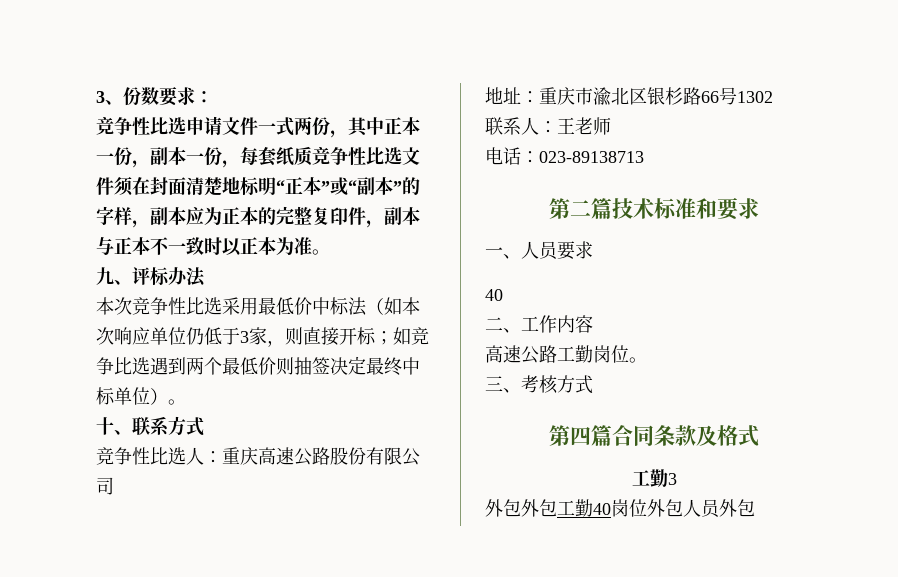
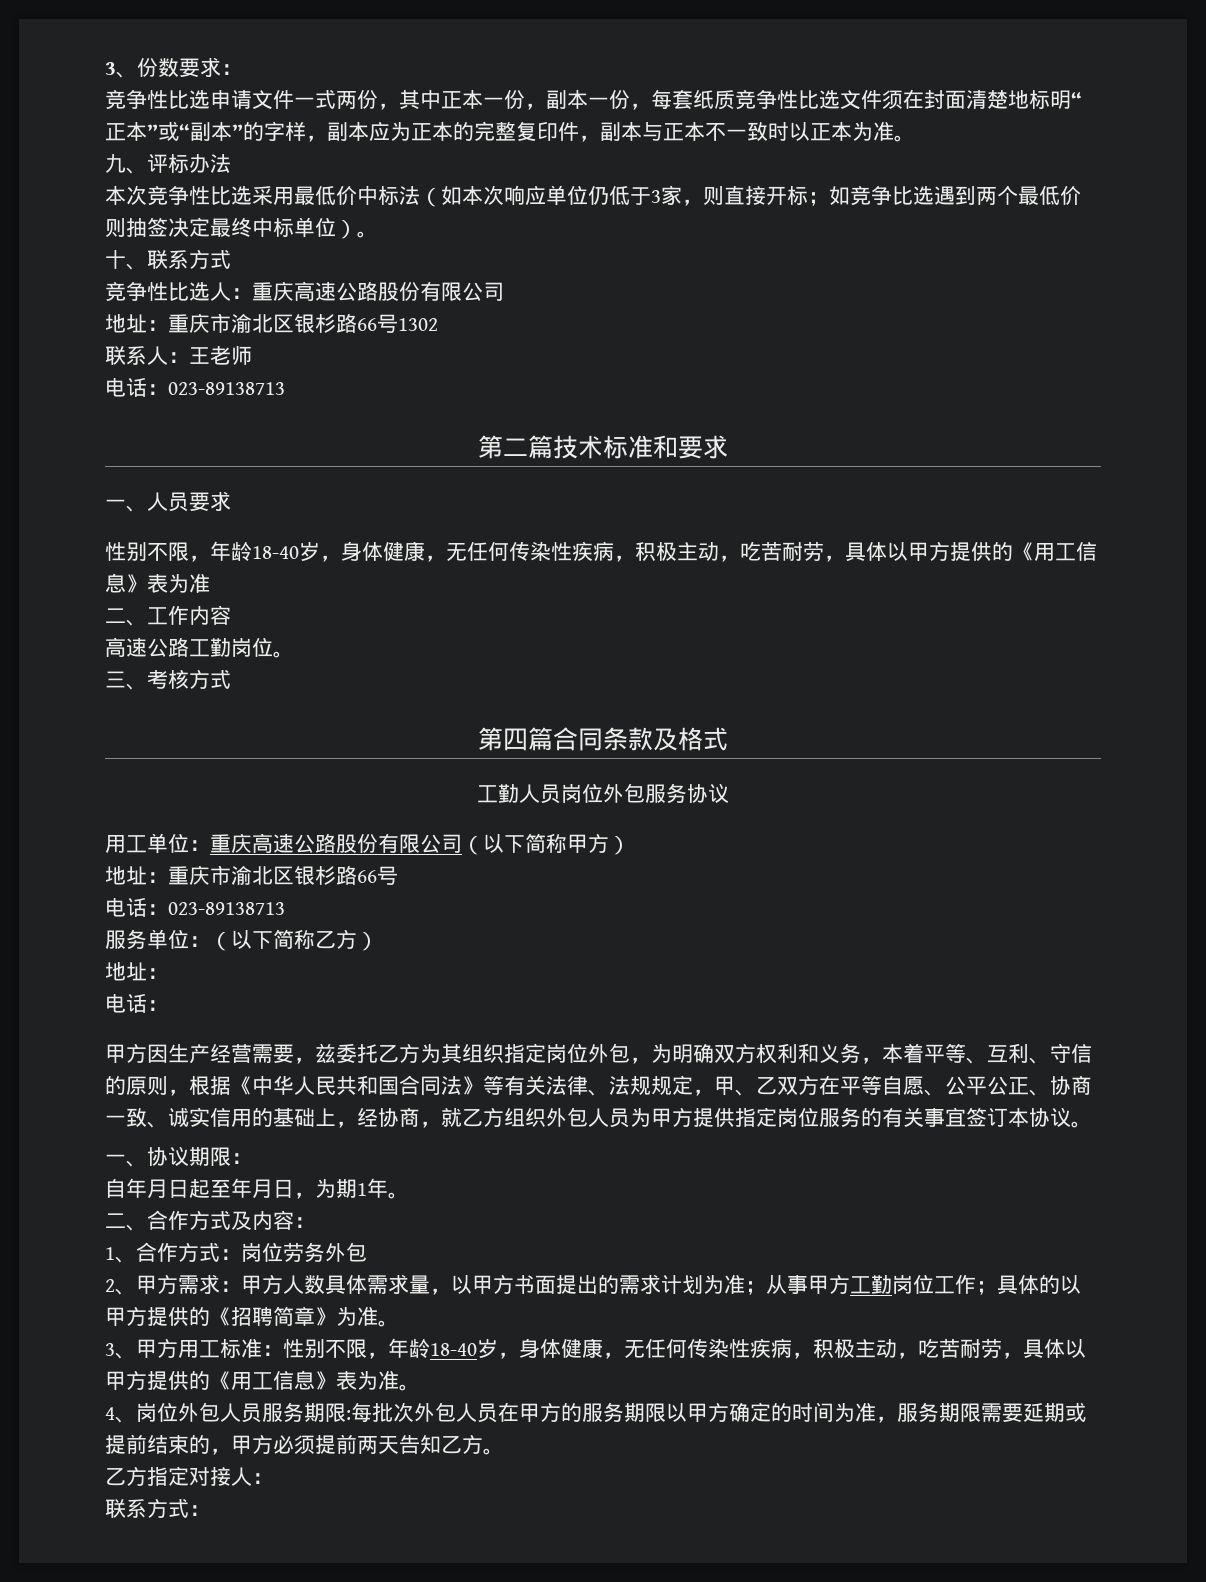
[485,289,503,301] 40 -> [105,541,1097,562] [105,573,210,593] 性别不限，年龄18-40岁，身体健康，无任何传染性疾病，积极主动，吃苦耐劳，具体以甲方提供的《用工信息》表为准
[667,473,677,485] [485,499,755,518] 3 // 外包外包工勤40岗位外包人员外包 -> [519,783,729,804] [105,833,630,855] [105,865,398,885] [105,898,285,917] [105,929,378,951] [105,962,168,981] [105,994,168,1013] [105,1043,1092,1064] [105,1075,1092,1096] [105,1107,1092,1128] [105,1147,252,1167] [105,1178,409,1199] [105,1210,315,1231] [105,1242,367,1263] [105,1274,1081,1295] [105,1306,399,1327] [105,1338,1086,1359] [105,1370,420,1391] [105,1402,1086,1423] [105,1434,504,1455] [105,1466,273,1486] [105,1498,210,1518] 人员岗位外包服务协议 // 用工单位：重庆高速公路股份有限公司（以下简称甲方） // 地址：重庆市渝北区银杉路66号 // 电话：023-89138713 // 服务单位：（以下简称乙方） // 地址： // 电话： // 甲方因生产经营需要，兹委托乙方为其组织指定岗位外包，为明确双方权利和义务，本着平等、互利、守信的原则，根据《中华人民共和国合同法》等有关法律、法规规定，甲、乙双方在平等自愿、公平公正、协商一致、诚实信用的基础上，经协商，就乙方组织外包人员为甲方提供指定岗位服务的有关事宜签订本协议。 // 一、协议期限： // 自年月日起至年月日，为期1年。 // 二、合作方式及内容： // 1、合作方式：岗位劳务外包 // 2、甲方需求：甲方人数具体需求量，以甲方书面提出的需求计划为准；从事甲方工勤岗位工作；具体的以甲方提供的《招聘简章》为准。 // 3、甲方用工标准：性别不限，年龄18-40岁，身体健康，无任何传染性疾病，积极主动，吃苦耐劳，具体以甲方提供的《用工信息》表为准。 // 4、岗位外包人员服务期限:每批次外包人员在甲方的服务期限以甲方确定的时间为准，服务期限需要延期或提前结束的，甲方必须提前两天告知乙方。 // 乙方指定对接人： // 联系方式：

